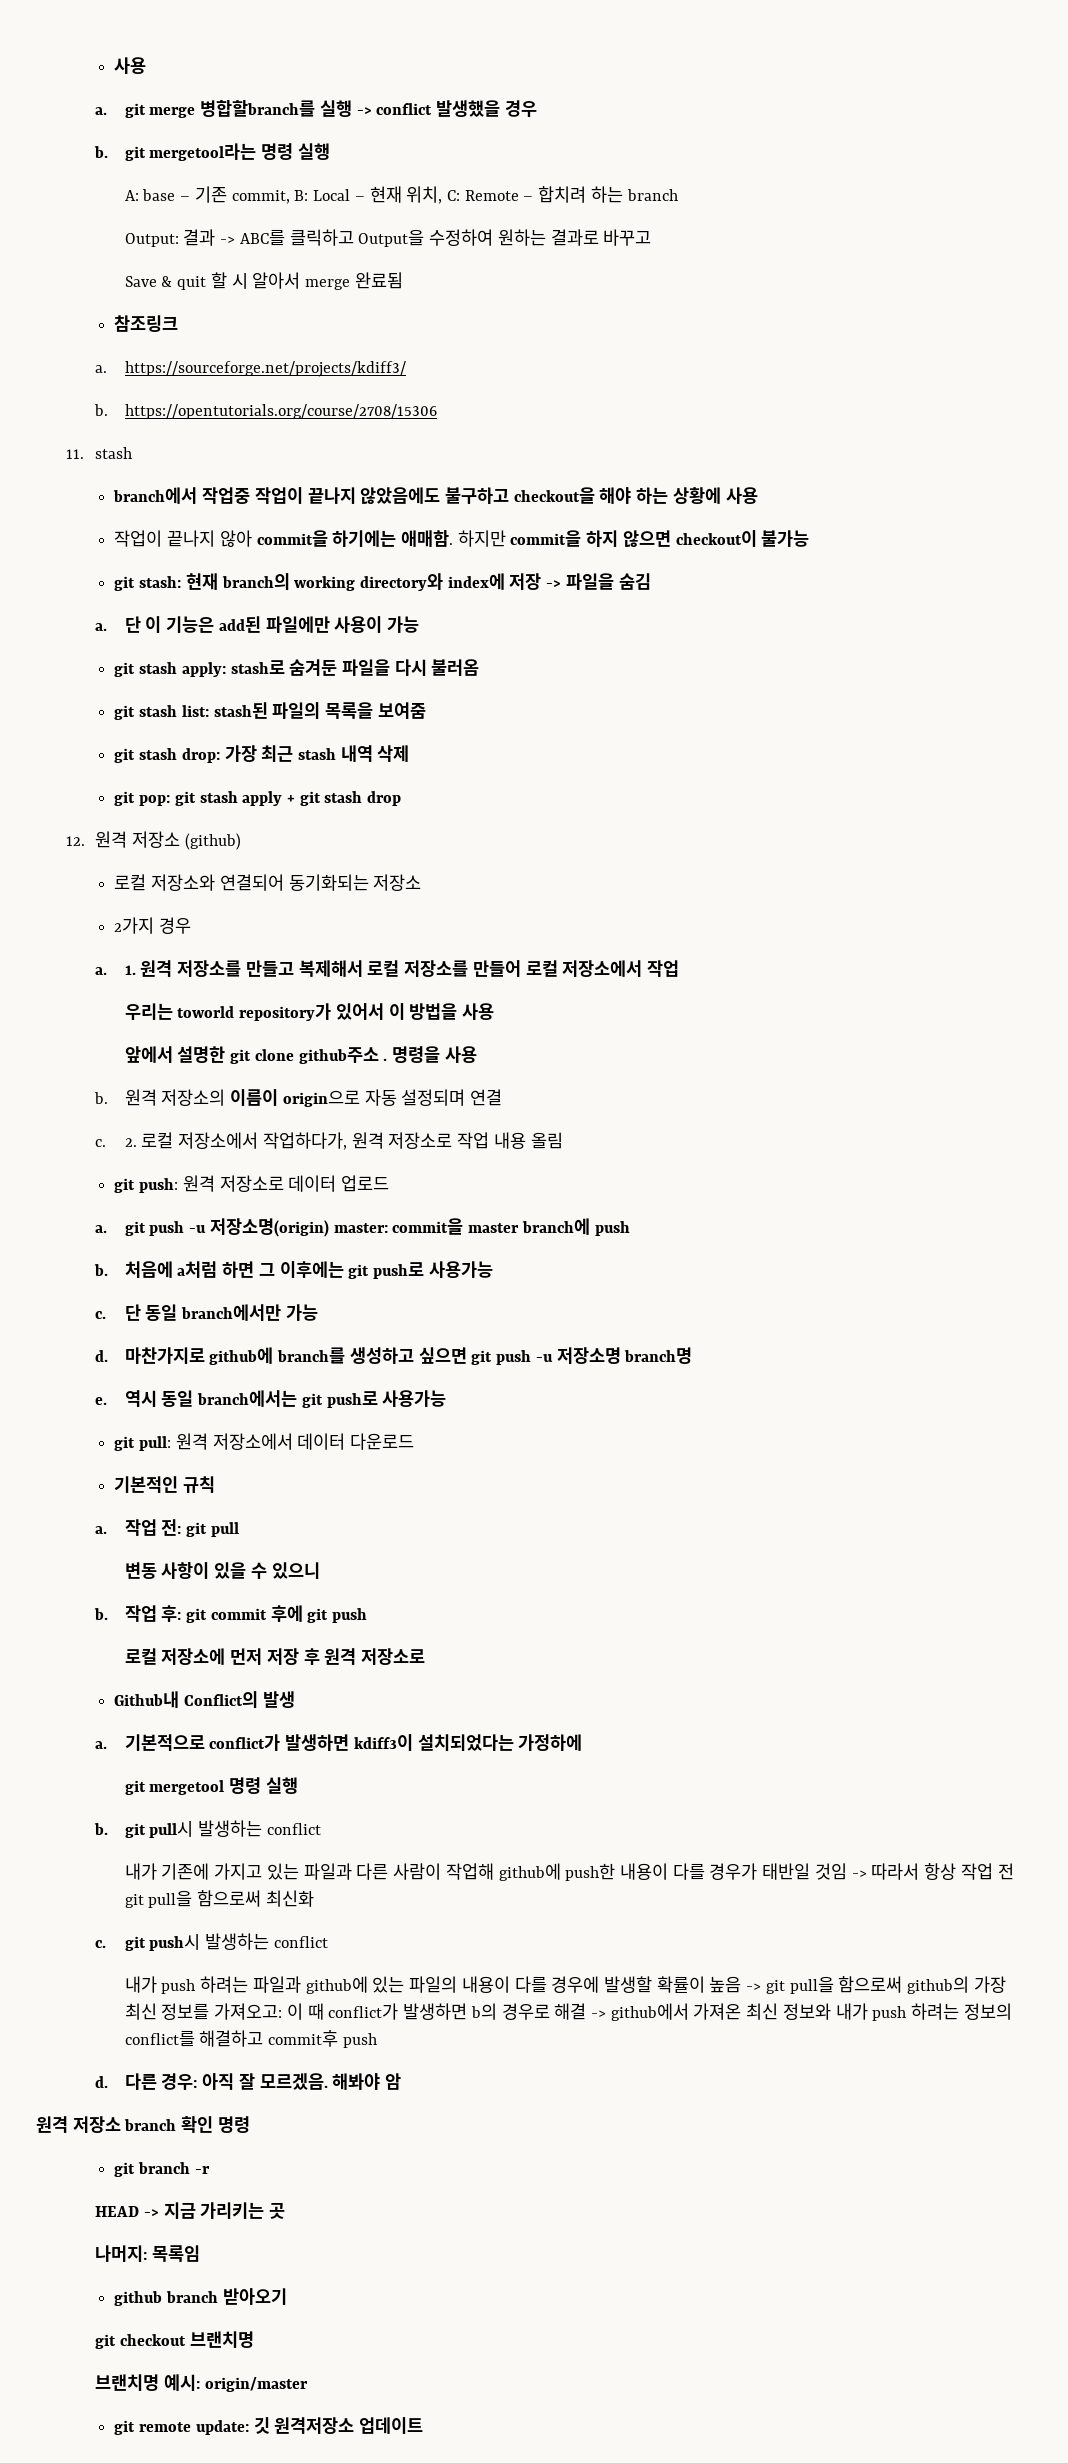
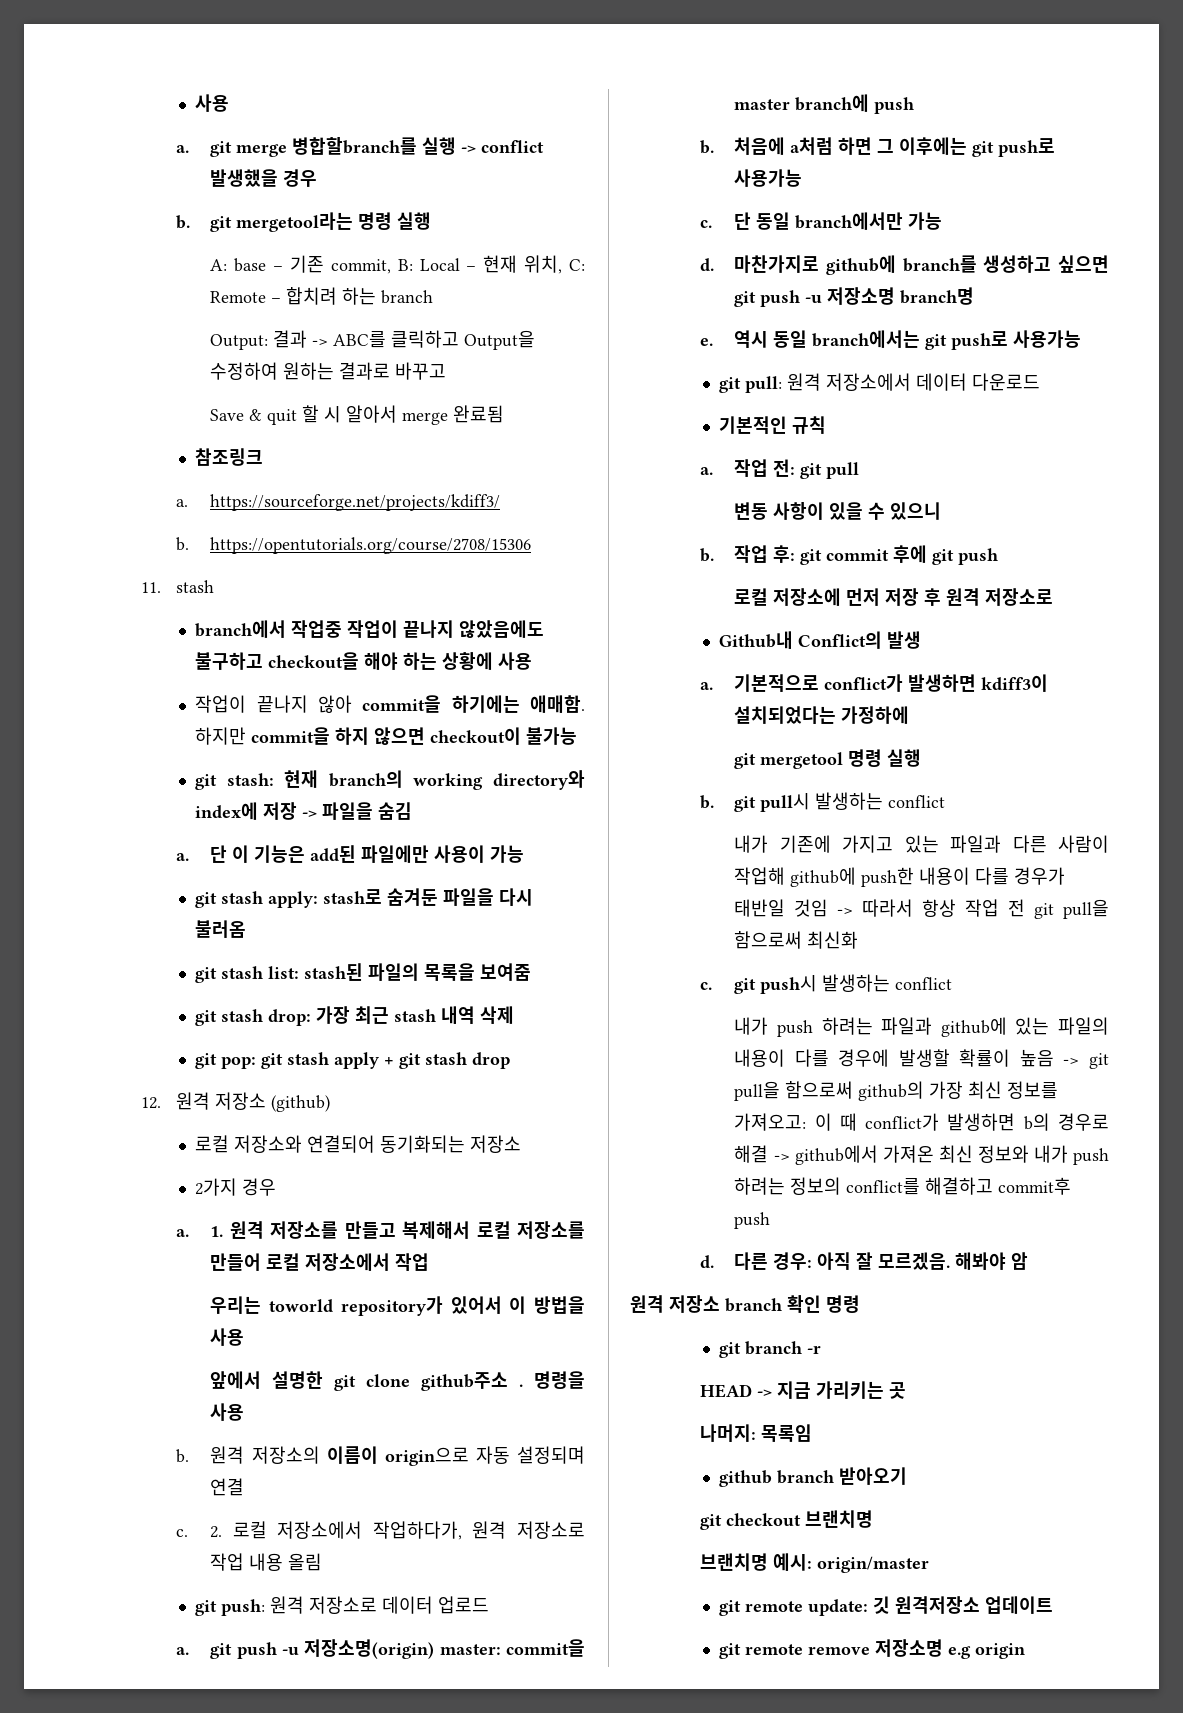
(424, 2425) none -> [719,1639,1026,1659] // git remote remove 저장소명 e.g origin

